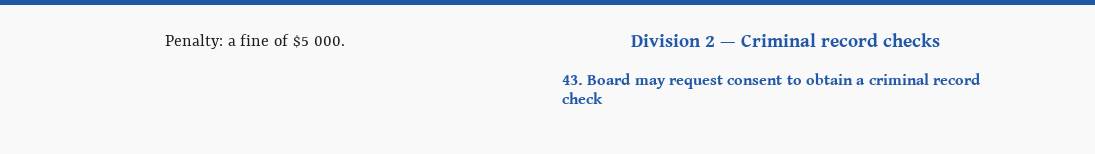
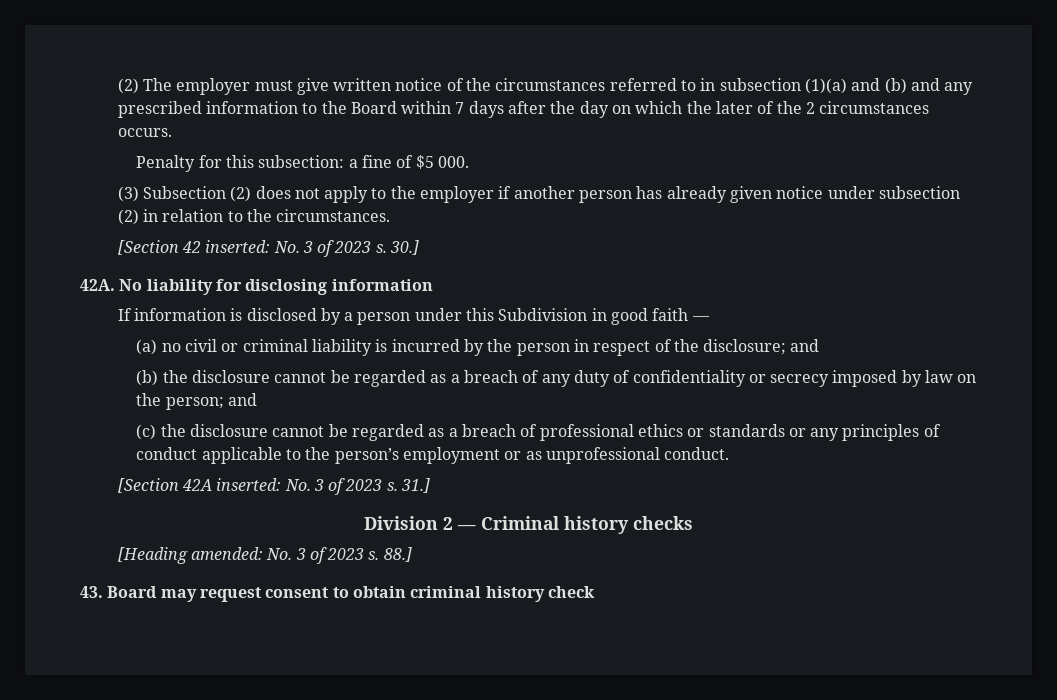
[164,34,223,49] Penalty: -> [117,78,974,95] [117,101,930,118] [117,128,172,137] [136,155,345,172] (2) The employer must give written notice of the circumstances referred to in subsection (1)(a) and (b) and any prescribed information to the Board within 7 days after the day on which the later of the 2 circumstances occurs. // Penalty for this subsection:
(345, 41) none -> [117,186,961,203] [117,209,391,225] [117,240,420,257] [80,279,433,295] [117,308,710,325] [136,339,820,356] [136,370,977,387] [136,393,257,410] [136,424,941,441] [136,447,730,464] [117,478,431,495] // (3) Subsection (2) does not apply to the employer if another person has already given notice under subsection (2) in relation to the circumstances. // [Section 42 inserted: No. 3 of 2023 s. 30.] // 42A. No liability for disclosing information // If information is disclosed by a person under this Subdivision in good faith — // (a) no civil or criminal liability is incurred by the person in respect of the disclosure; and // (b) the disclosure cannot be regarded as a breach of any duty of confidentiality or secrecy imposed by law on the person; and // (c) the disclosure cannot be regarded as a breach of professional ethics or standards or any principles of conduct applicable to the person’s employment or as unprofessional conduct. // [Section 42A inserted: No. 3 of 2023 s. 31.]
[820,33,878,47] record -> [564,516,629,534] history
(940, 40) none -> [117,547,412,564] // [Heading amended: No. 3 of 2023 s. 88.]
[856,73,981,85] a criminal record -> [410,586,545,602] criminal history

